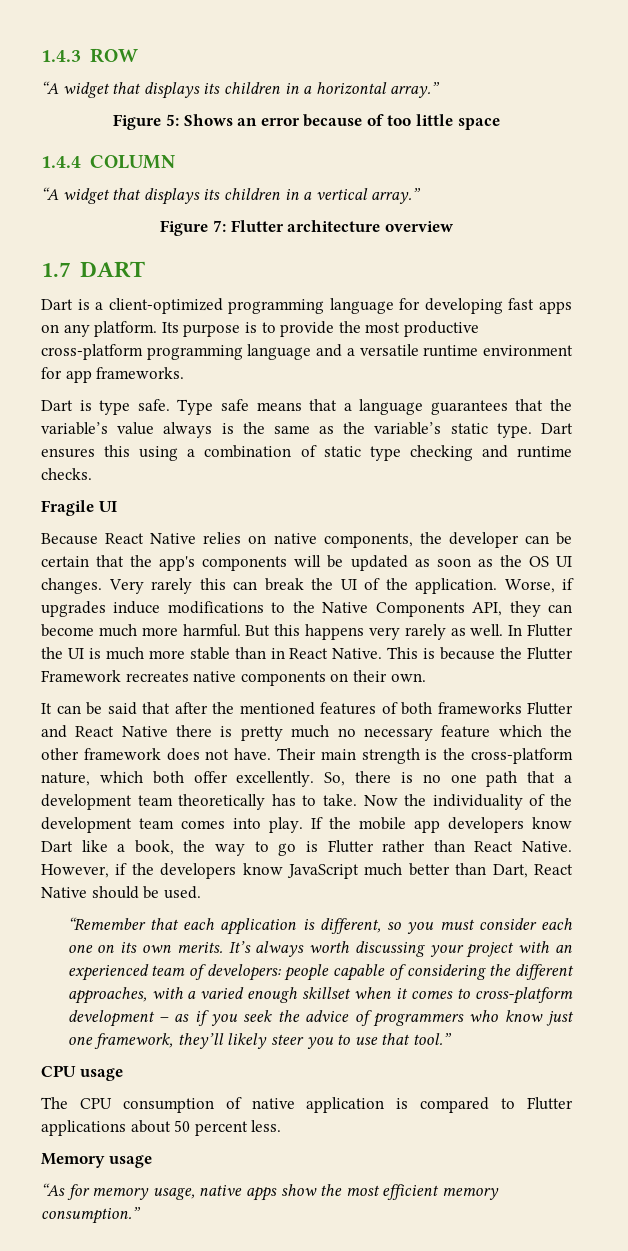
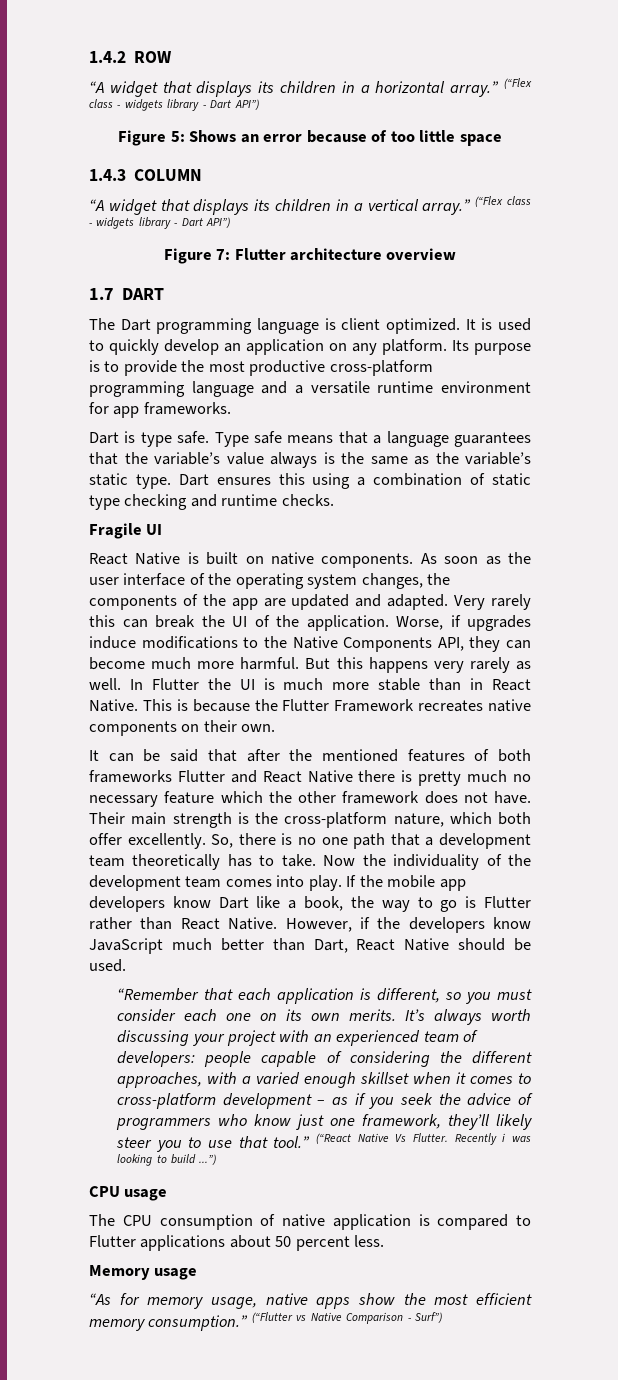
[41,50,81,62] 1.4.3 -> [89,51,126,63] 1.4.2
(441, 90) none -> [504,78,532,89] [89,99,259,111] (“Flex class - widgets library - Dart API”)
[41,156,81,168] 1.4.4 -> [89,169,126,181] 1.4.3
(422, 196) none -> [475,196,531,207] [89,217,231,229] (“Flex class - widgets library - Dart API”)
[41,298,572,314] Dart is a client-optimized programming language for developing fast apps -> [89,318,531,334] [89,339,324,355] The Dart programming language is client optimized. It is used to quickly develop an application
[41,532,573,548] [41,555,573,571] [41,578,102,594] Because React Native relies on native components, the developer can be certain that the app's components will be updated as soon as the OS UI changes. -> [89,552,531,568] [89,573,451,589] [89,594,449,610] React Native is built on native components. As soon as the user interface of the operating system changes, the components of the app are updated and adapted.
(452, 1039) none -> [316,1133,531,1145] [117,1154,217,1166] (“React Native Vs Flutter. Recently i was looking to build ...”)
(141, 1215) none -> [251,1312,443,1324] (“Flutter vs Native Comparison - Surf”)

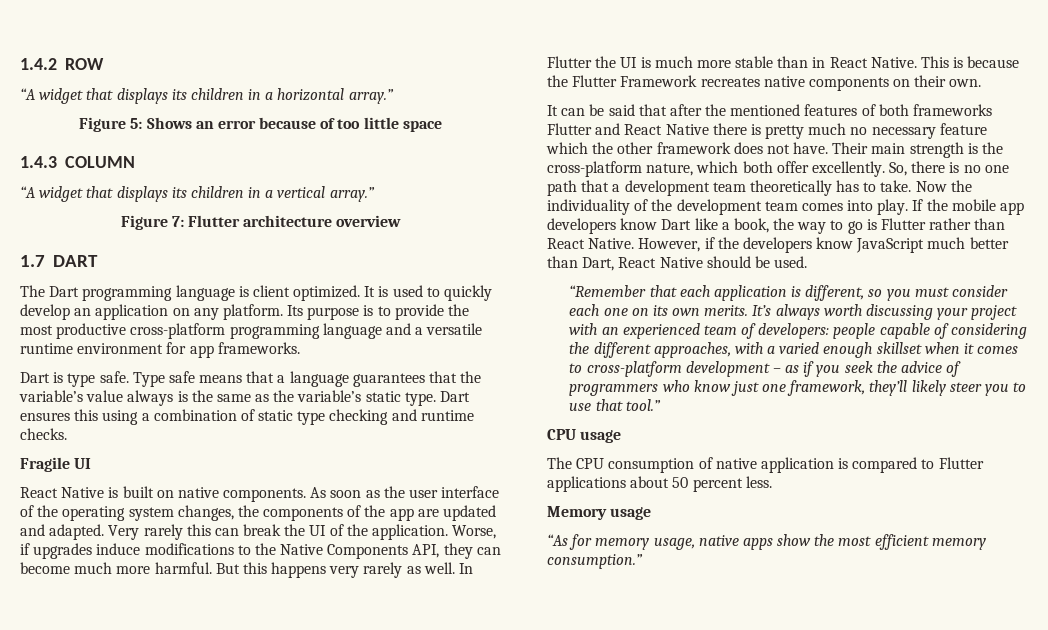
[504,78,532,89] [89,99,259,111] (“Flex class - widgets library - Dart API”) -> (394, 96) none
[475,196,531,207] [89,217,231,229] (“Flex class - widgets library - Dart API”) -> (375, 194) none
[316,1133,531,1145] [117,1154,217,1166] (“React Native Vs Flutter. Recently i was looking to build ...”) -> (661, 405) none
[251,1312,443,1324] (“Flutter vs Native Comparison - Surf”) -> (643, 561) none

